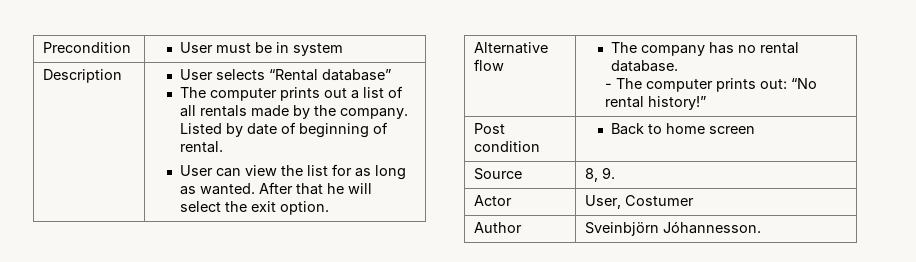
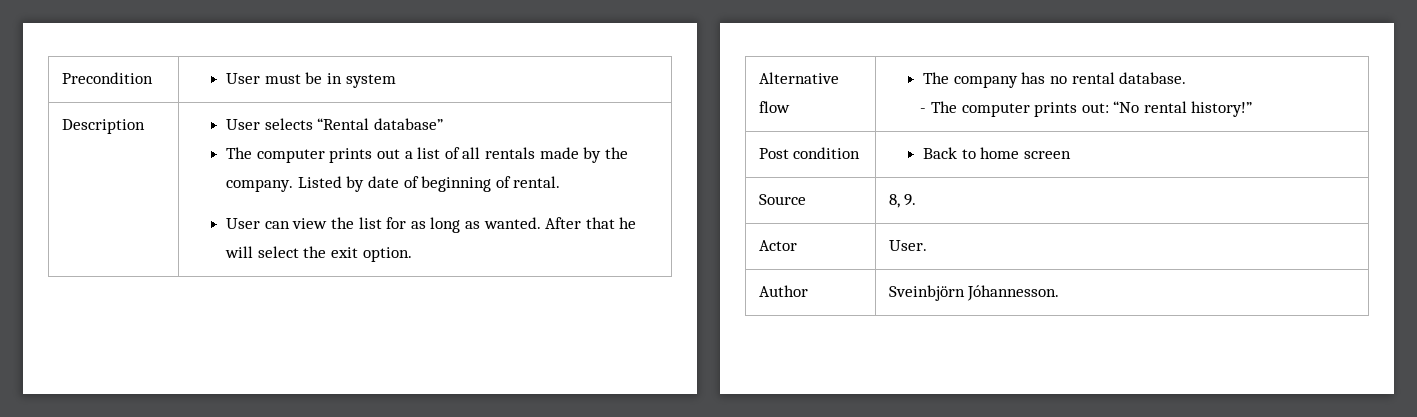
[584,195,694,209] User, Costumer -> [888,240,927,251] User.

